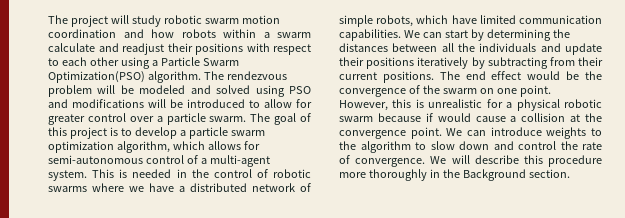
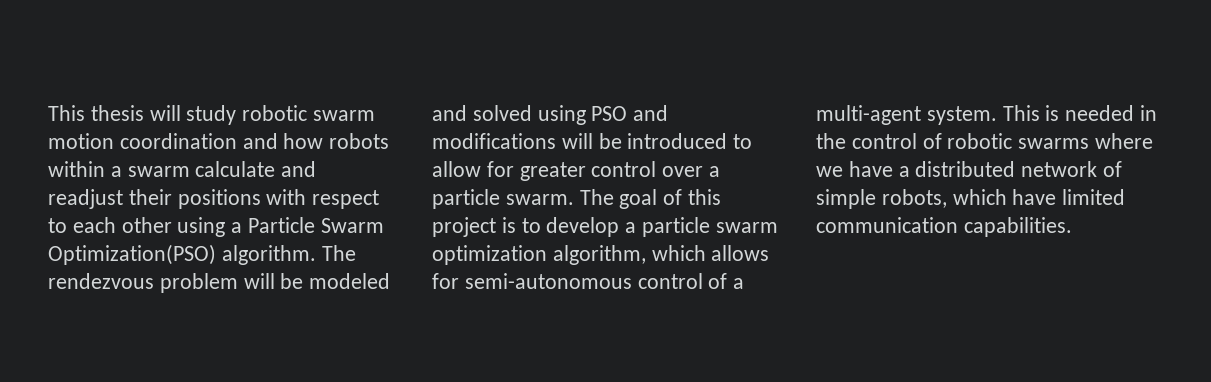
[48,15,108,27] The project -> [48,105,144,121] This thesis
[403,29,570,41] [339,43,602,55] [339,57,603,69] [339,71,602,83] [339,85,551,97] [339,99,602,111] [339,113,602,122] [339,127,602,139] [339,141,602,153] [339,155,602,167] [339,169,570,181] We can start by determining the distances between all the individuals and update their positions iteratively by subtracting from their current positions. The end effect would be the convergence of the swarm on one point. However, this is unrealistic for a physical robotic swarm because if would cause a collision at the convergence point. We can introduce weights to the algorithm to slow down and control the rate of convergence. We will describe this procedure more thoroughly in the Background section. -> (1072, 227) none

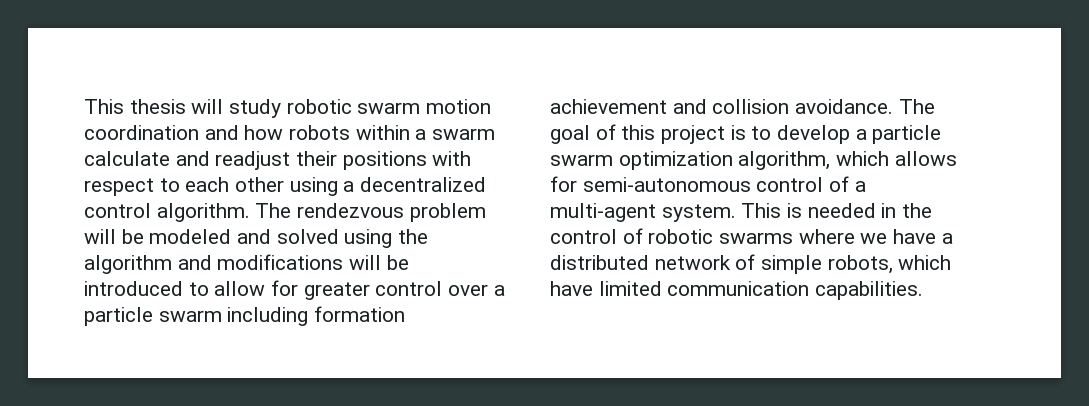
[248,217,384,233] [48,244,216,265] Particle Swarm Optimization(PSO) -> [360,177,487,192] [84,203,151,218] decentralized control
[591,106,628,121] PSO -> [398,229,429,244] [84,255,172,274] the algorithm
[505,194,574,205] swarm. -> [158,306,406,326] [550,99,894,114] swarm including formation achievement and collision avoidance.

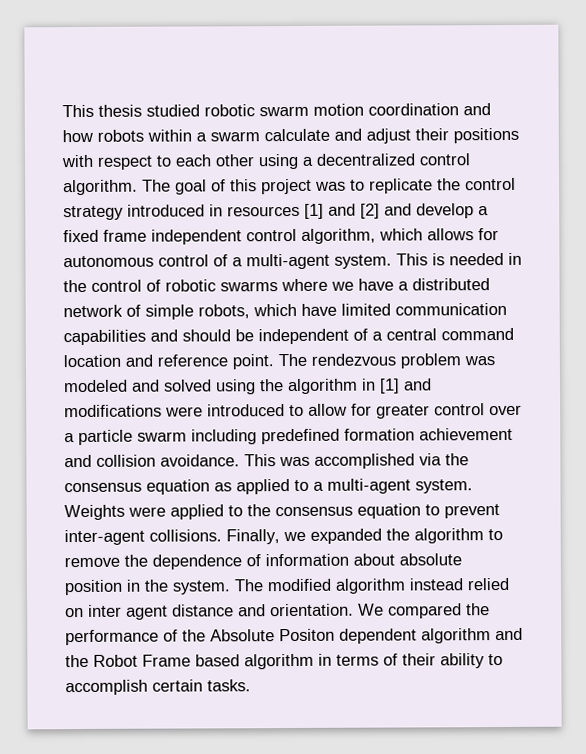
[191,99,282,118] will study -> [146,104,200,117] studied
[215,151,291,170] readjust -> [366,128,411,144] adjust
[297,203,486,222] [84,229,429,248] [84,254,409,274] [84,280,505,300] [84,306,406,326] [550,99,935,114] [550,124,942,144] [550,151,733,170] rendezvous problem will be modeled and solved using the algorithm and modifications will be introduced to allow for greater control over a particle swarm including formation achievement and collision avoidance. The goal of this project is to develop a particle swarm optimization -> [175,177,516,195] [63,203,489,221] [63,228,297,245] goal of this project was to replicate the control strategy introduced in resources [1] and [2] and develop a fixed frame independent control
[582,177,751,192] semi-autonomous -> [63,255,154,268] autonomous
[815,281,924,300] capabilities. -> [63,327,514,346] [63,353,495,370] [64,378,432,395] [64,403,522,419] [64,427,513,446] [64,453,469,469] [64,478,473,495] [64,503,500,521] [64,528,503,546] [64,553,462,570] [64,577,510,596] [65,603,490,620] [65,627,523,646] [65,653,503,670] [65,679,251,696] capabilities and should be independent of a central command location and reference point. The rendezvous problem was modeled and solved using the algorithm in [1] and modifications were introduced to allow for greater control over a particle swarm including predefined formation achievement and collision avoidance. This was accomplished via the consensus equation as applied to a multi-agent system. Weights were applied to the consensus equation to prevent inter-agent collisions. Finally, we expanded the algorithm to remove the dependence of information about absolute position in the system. The modified algorithm instead relied on inter agent distance and orientation. We compared the performance of the Absolute Positon dependent algorithm and the Robot Frame based algorithm in terms of their ability to accomplish certain tasks.

